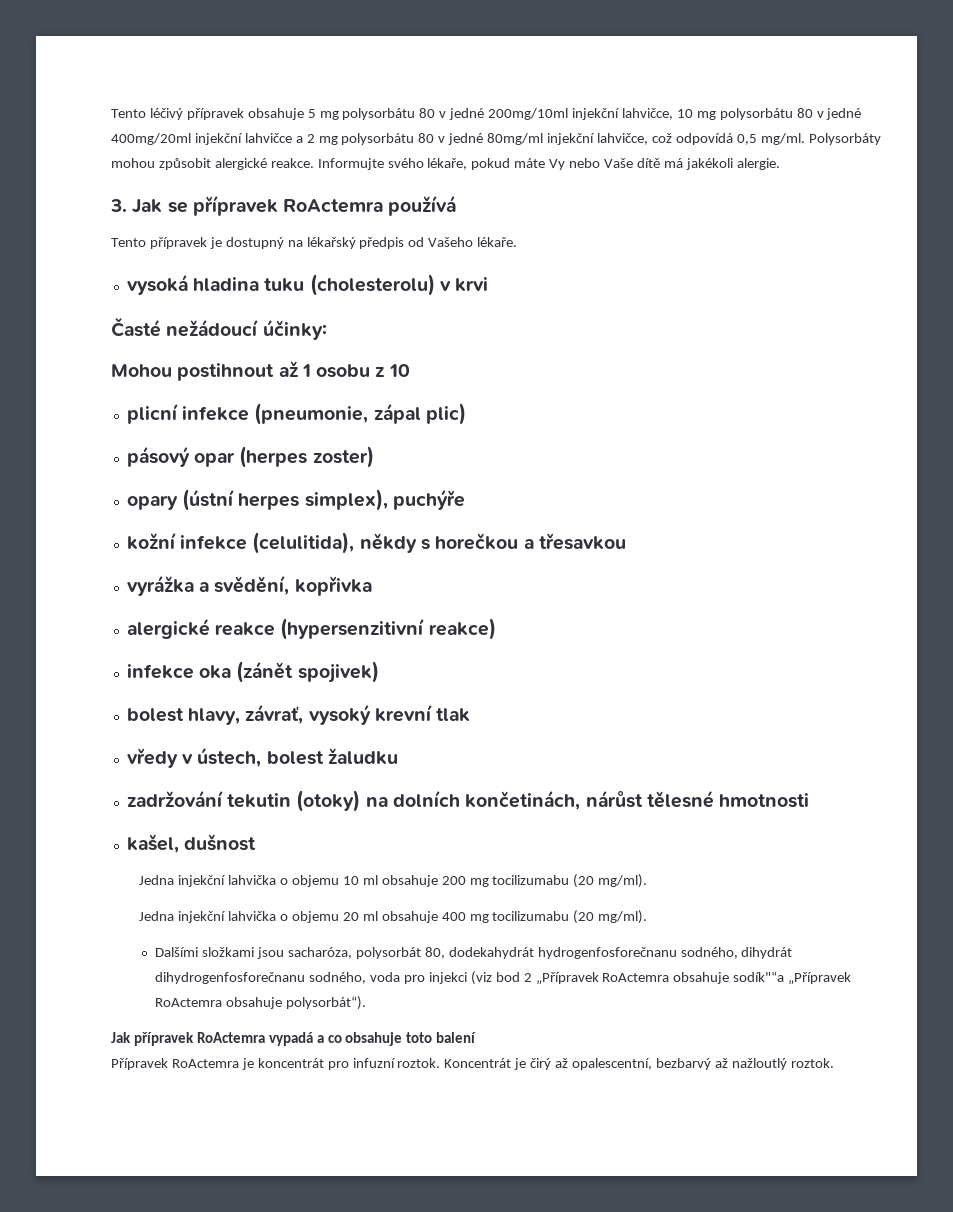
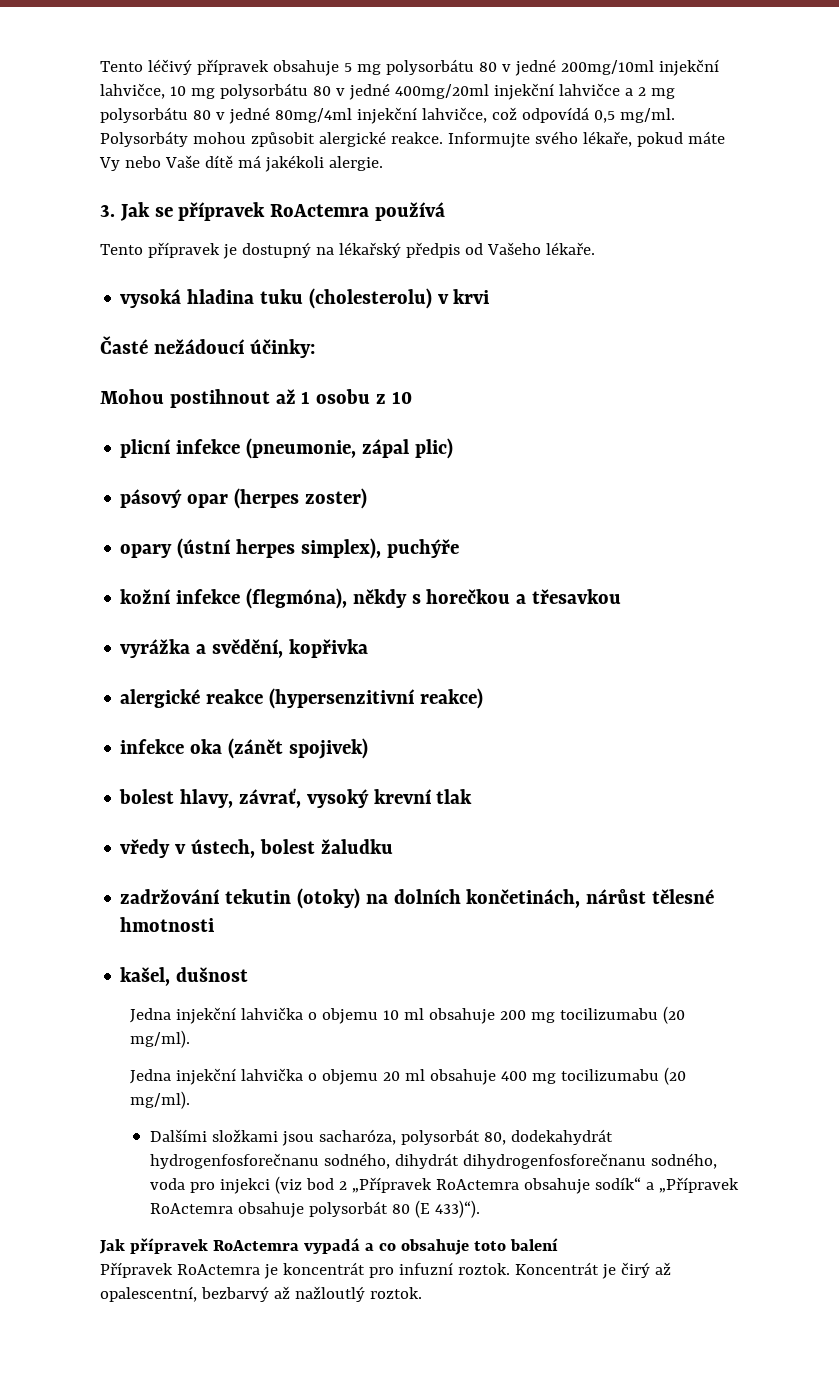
[487,133,544,145] 80mg/ml -> [274,108,352,123] 80mg/4ml
[252,532,355,554] (celulitida), -> [245,588,347,609] (flegmóna),
[733,971,852,985] [155,996,367,1010] sodík"“a „Přípravek RoActemra obsahuje polysorbát“). -> [594,1177,739,1193] [150,1200,480,1218] sodík“ a „Přípravek RoActemra obsahuje polysorbát 80 (E 433)“).

